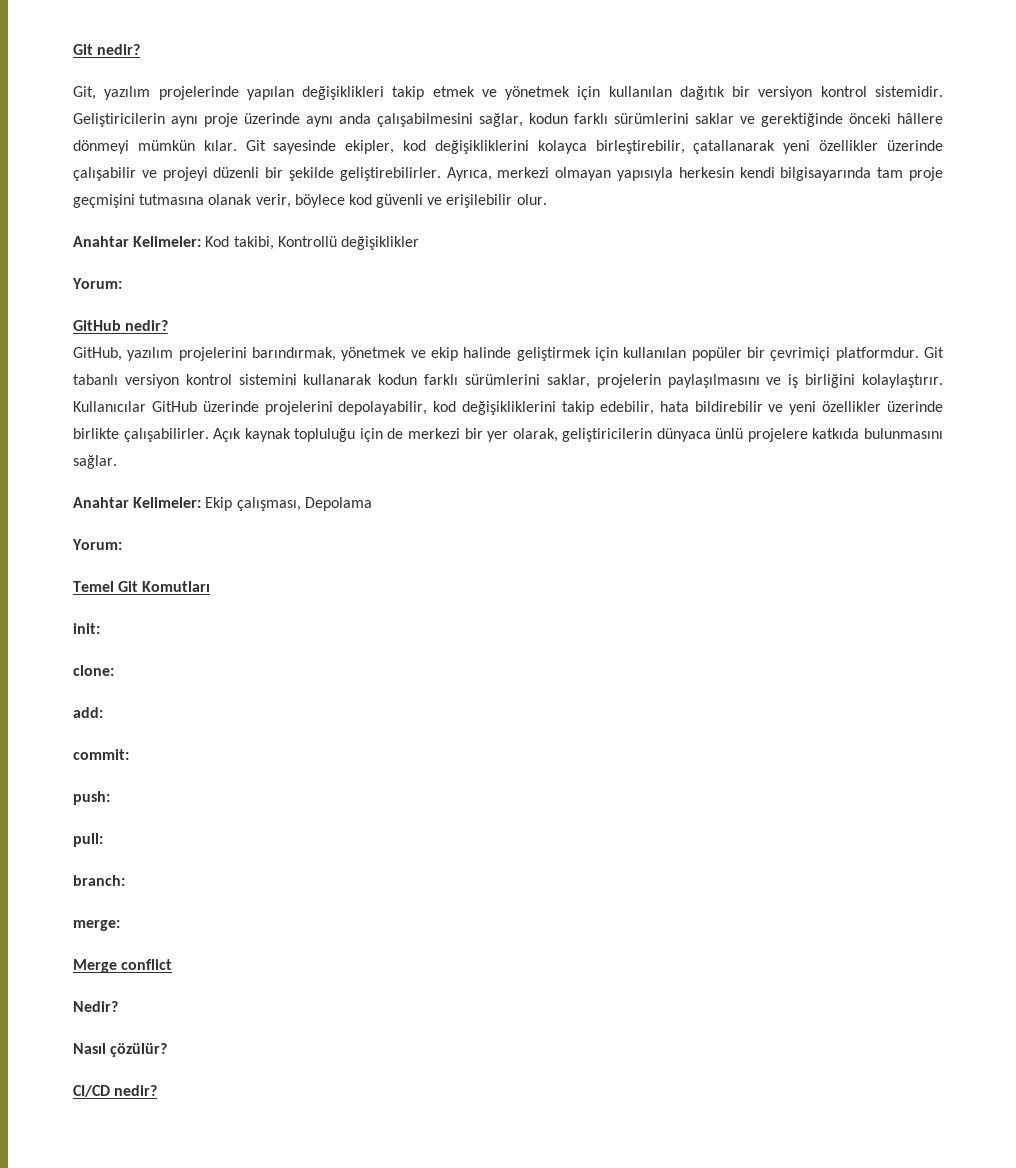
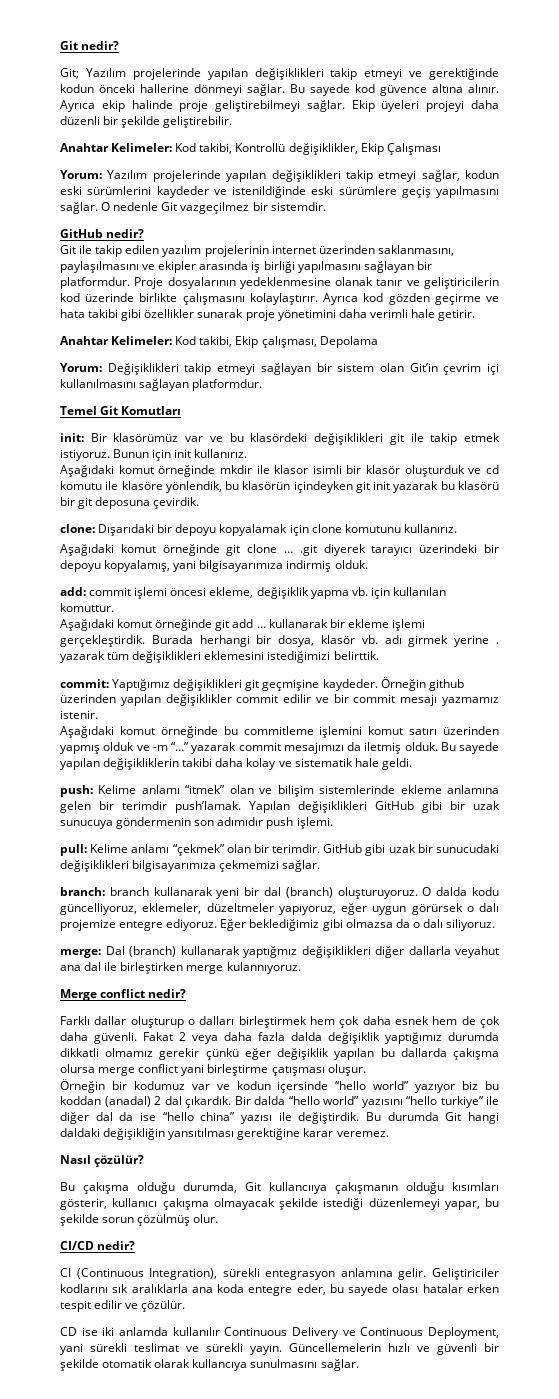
[73,86,943,100] [73,113,943,127] [73,140,943,154] [73,167,943,181] [73,194,547,208] Git, yazılım projelerinde yapılan değişiklikleri takip etmek ve yönetmek için kullanılan dağıtık bir versiyon kontrol sistemidir. Geliştiricilerin aynı proje üzerinde aynı anda çalışabilmesini sağlar, kodun farklı sürümlerini saklar ve gerektiğinde önceki hâllere dönmeyi mümkün kılar. Git sayesinde ekipler, kod değişikliklerini kolayca birleştirebilir, çatallanarak yeni özellikler üzerinde çalışabilir ve projeyi düzenli bir şekilde geliştirebilirler. Ayrıca, merkezi olmayan yapısıyla herkesin kendi bilgisayarında tam proje geçmişini tutmasına olanak verir, böylece kod güvenli ve erişilebilir olur. -> [60,68,499,80] [60,84,499,96] [60,100,499,112] [60,116,233,128] Git; Yazılım projelerinde yapılan değişiklikleri takip etmeyi ve gerektiğinde kodun önceki hallerine dönmeyi sağlar. Bu sayede kod güvence altına alınır. Ayrıca ekip halinde proje geliştirebilmeyi sağlar. Ekip üyeleri projeyi daha düzenli bir şekilde geliştirebilir.
[340,236,419,250] [72,278,122,289] [73,320,169,331] [73,347,945,361] [73,374,944,388] [73,401,944,415] [73,428,943,442] [73,455,117,469] [73,497,202,508] değişiklikler // Yorum: // GitHub nedir? // GitHub, yazılım projelerini barındırmak, yönetmek ve ekip halinde geliştirmek için kullanılan popüler bir çevrimiçi platformdur. Git tabanlı versiyon kontrol sistemini kullanarak kodun farklı sürümlerini saklar, projelerin paylaşılmasını ve iş birliğini kolaylaştırır. Kullanıcılar GitHub üzerinde projelerini depolayabilir, kod değişikliklerini takip edebilir, hata bildirebilir ve yeni özellikler üzerinde birlikte çalışabilirler. Açık kaynak topluluğu için de merkezi bir yer olarak, geliştiricilerin dünyaca ünlü projelere katkıda bulunmasını sağlar. // Anahtar Kelimeler: -> [288,143,441,155] [60,170,499,182] [60,186,499,198] [60,202,326,214] [60,229,145,238] [60,245,454,257] [60,261,432,273] [60,277,499,289] [60,293,499,305] [60,309,476,321] [60,336,233,347] değişiklikler, Ekip Çalışması // Yorum: Yazılım projelerinde yapılan değişiklikleri takip etmeyi sağlar, kodun eski sürümlerini kaydeder ve istenildiğinde eski sürümlere geçiş yapılmasını sağlar. O nedenle Git vazgeçilmez bir sistemdir. // GitHub nedir? // Git ile takip edilen yazılım projelerinin internet üzerinden saklanmasını, paylaşılmasını ve ekipler arasında iş birliği yapılmasını sağlayan bir platformdur. Proje dosyalarının yedeklenmesine olanak tanır ve geliştiricilerin kod üzerinde birlikte çalışmasını kolaylaştırır. Ayrıca kod gözden geçirme ve hata takibi gibi özellikler sunarak proje yönetimini daha verimli hale getirir. // Anahtar Kelimeler: Kod takibi,
[73,581,211,592] [73,623,100,634] [73,665,114,676] [73,707,103,718] [73,749,129,760] [73,791,110,805] [73,833,103,847] [73,875,125,886] [73,920,120,931] [73,959,173,973] [73,1001,118,1012] [73,1043,168,1057] [73,1085,158,1097] // Temel Git Komutları // init: // clone: // add: // commit: // push: // pull: // branch: // merge: // Merge conflict // Nedir? // Nasıl çözülür? // CI/CD nedir? -> [107,363,499,375] [60,379,263,391] [60,406,182,415] [60,433,501,445] [60,449,248,461] [60,465,499,477] [60,481,499,493] [60,497,200,509] [60,524,457,536] [60,544,500,556] [60,560,368,572] [60,587,446,599] [60,603,114,612] [60,619,425,631] [60,635,500,647] [60,651,379,663] [60,677,464,691] [60,694,499,706] [60,710,98,719] [60,726,499,738] [60,742,499,754] [60,758,412,770] [60,785,499,797] [60,801,500,813] [60,817,333,829] [60,844,500,856] [60,860,321,872] [60,887,500,899] [60,903,499,915] [60,919,496,931] [60,946,499,958] [60,962,301,974] [60,989,187,1001] [60,1016,500,1028] [60,1032,499,1044] [60,1048,499,1060] [60,1064,366,1076] [60,1079,499,1093] [60,1096,499,1108] [60,1112,499,1124] [60,1128,389,1140] [60,1155,145,1167] [60,1182,499,1194] [60,1198,499,1210] [60,1214,219,1226] [60,1241,136,1250] [60,1268,499,1280] [60,1284,499,1296] [60,1300,186,1312] [60,1327,499,1339] [60,1343,499,1355] [60,1359,359,1371] Değişiklikleri takip etmeyi sağlayan bir sistem olan Git’in çevrim içi kullanılmasını sağlayan platformdur. // Temel Git Komutları // init: Bir klasörümüz var ve bu klasördeki değişiklikleri git ile takip etmek istiyoruz. Bunun için init kullanırız. // Aşağıdaki komut örneğinde mkdir ile klasor isimli bir klasör oluşturduk ve cd komutu ile klasöre yönlendik, bu klasörün içindeyken git init yazarak bu klasörü bir git deposuna çevirdik. // clone: Dışarıdaki bir depoyu kopyalamak için clone komutunu kullanırız. // Aşağıdaki komut örneğinde git clone … .git diyerek tarayıcı üzerindeki bir depoyu kopyalamış, yani bilgisayarımıza indirmiş olduk. // add: commit işlemi öncesi ekleme, değişiklik yapma vb. için kullanılan komuttur. // Aşağıdaki komut örneğinde git add … kullanarak bir ekleme işlemi gerçekleştirdik. Burada herhangi bir dosya, klasör vb. adı girmek yerine . yazarak tüm değişiklikleri eklemesini istediğimizi belirttik. // commit: Yaptığımız değişiklikleri git geçmişine kaydeder. Örneğin github üzerinden yapılan değişiklikler commit edilir ve bir commit mesajı yazmamız istenir. // Aşağıdaki komut örneğinde bu commitleme işlemini komut satırı üzerinden yapmış olduk ve -m “…” yazarak commit mesajımızı da iletmiş olduk. Bu sayede yapılan değişikliklerin takibi daha kolay ve sistematik hale geldi. // push: Kelime anlamı “itmek” olan ve bilişim sistemlerinde ekleme anlamına gelen bir terimdir push’lamak. Yapılan değişiklikleri GitHub gibi bir uzak sunucuya göndermenin son adımıdır push işlemi. // pull: Kelime anlamı “çekmek” olan bir terimdir. GitHub gibi uzak bir sunucudaki değişiklikleri bilgisayarımıza çekmemizi sağlar. // branch: branch kullanarak yeni bir dal (branch) oluşturuyoruz. O dalda kodu güncelliyoruz, eklemeler, düzeltmeler yapıyoruz, eğer uygun görürsek o dalı projemize entegre ediyoruz. Eğer beklediğimiz gibi olmazsa da o dalı siliyoruz. // merge: Dal (branch) kullanarak yaptığmız değişiklikleri diğer dallarla veyahut ana dal ile birleştirken merge kulannıyoruz. // Merge conflict nedir? // Farklı dallar oluşturup o dalları birleştirmek hem çok daha esnek hem de çok daha güvenli. Fakat 2 veya daha fazla dalda değişiklik yaptığımız durumda dikkatli olmamız gerekir çünkü eğer değişiklik yapılan bu dallarda çakışma olursa merge conflict yani birleştirme çatışması oluşur. // Örneğin bir kodumuz var ve kodun içersinde “hello world” yazıyor biz bu koddan (anadal) 2 dal çıkardık. Bir dalda “hello world” yazısını “hello turkiye” ile diğer dal da ise “hello china” yazısı ile değiştirdik. Bu durumda Git hangi daldaki değişikliğin yansıtılması gerektiğine karar veremez. // Nasıl çözülür? // Bu çakışma olduğu durumda, Git kullancııya çakışmanın olduğu kısımları gösterir, kullanıcı çakışma olmayacak şekilde istediği düzenlemeyi yapar, bu şekilde sorun çözülmüş olur. // CI/CD nedir? // CI (Continuous Integration), sürekli entegrasyon anlamına gelir. Geliştiriciler kodlarını sık aralıklarla ana koda entegre eder, bu sayede olası hatalar erken tespit edilir ve çözülür. // CD ise iki anlamda kullanılır Continuous Delivery ve Continuous Deployment, yani sürekli teslimat ve sürekli yayın. Güncellemelerin hızlı ve güvenli bir şekilde otomatik olarak kullancıya sunulmasını sağlar.

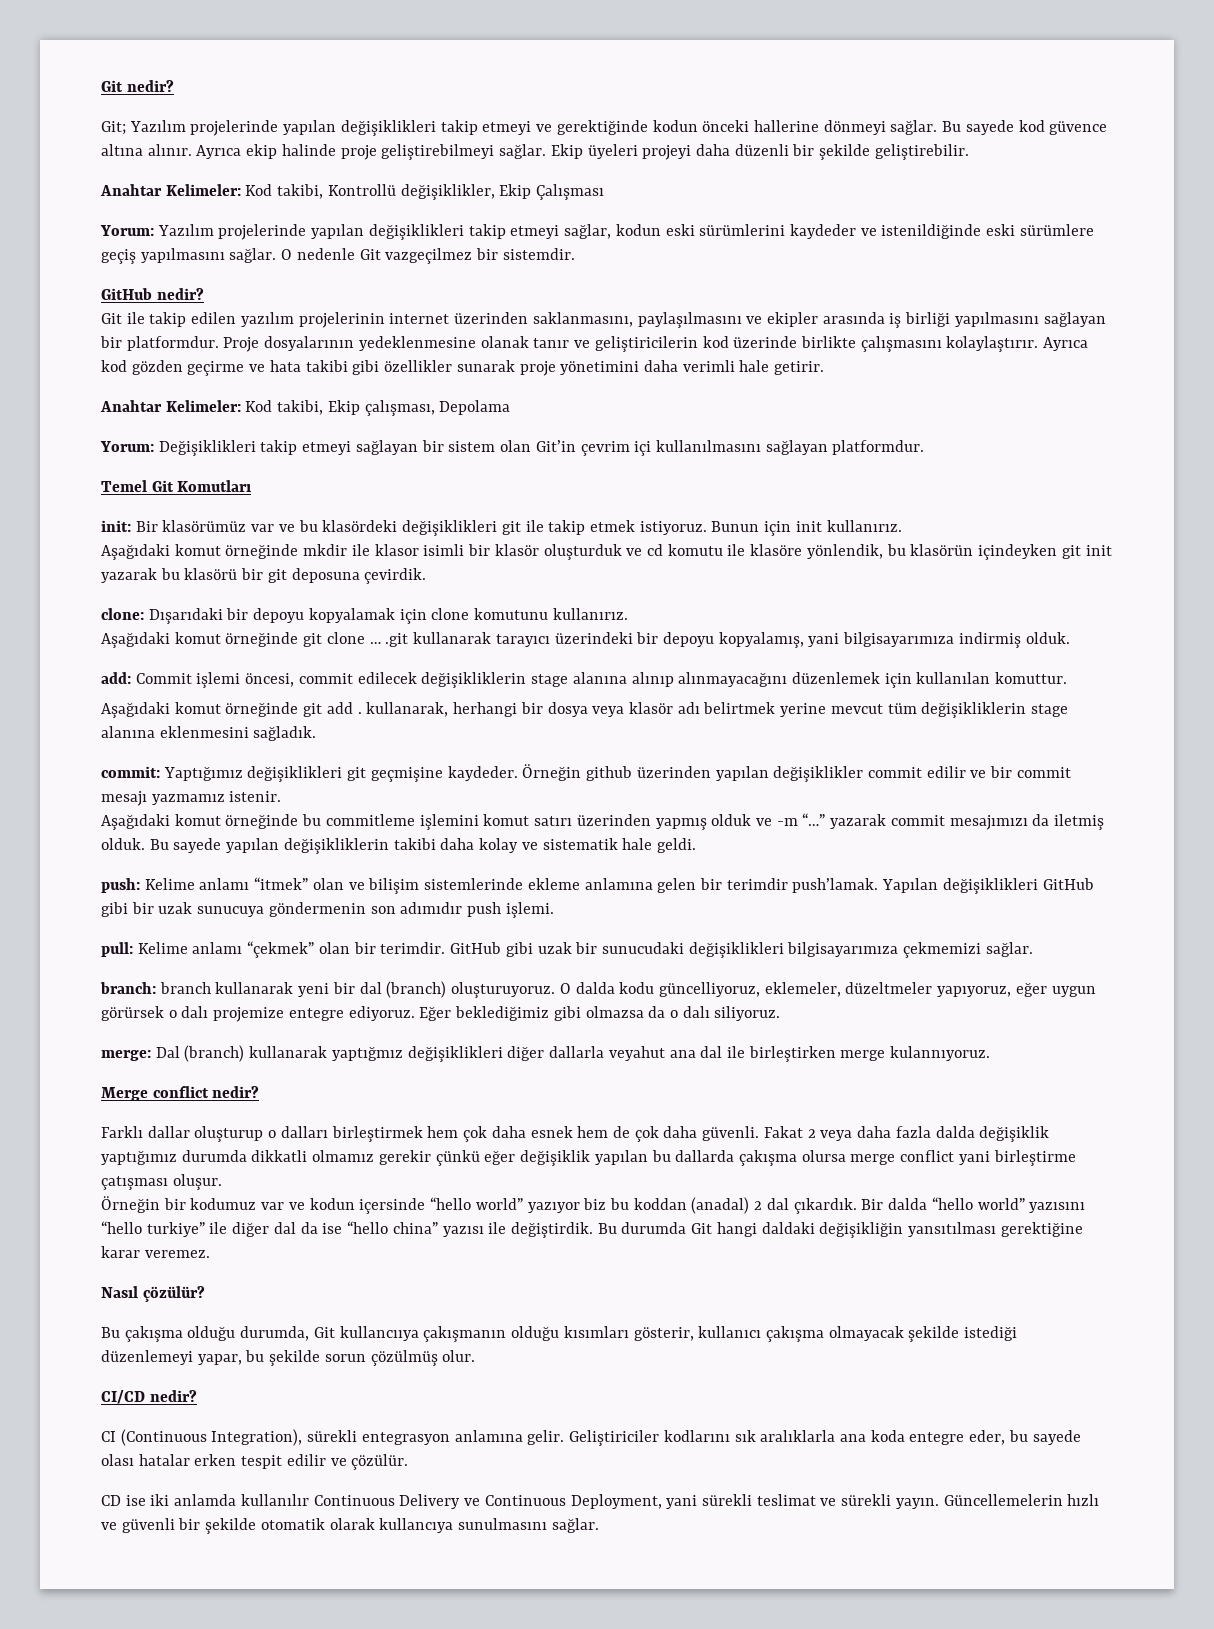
[323,544,366,556] diyerek -> [413,632,492,644] kullanarak
[89,587,368,599] commit işlemi öncesi ekleme, değişiklik yapma vb. -> [135,672,880,688] Commit işlemi öncesi, commit edilecek değişikliklerin stage alanına alınıp alınmayacağını düzenlemek
[256,619,425,631] [60,635,500,647] [60,651,379,663] … kullanarak bir ekleme işlemi gerçekleştirdik. Burada herhangi bir dosya, klasör vb. adı girmek yerine . yazarak tüm değişiklikleri eklemesini istediğimizi belirttik. -> [357,702,1069,718] [101,726,317,741] . kullanarak, herhangi bir dosya veya klasör adı belirtmek yerine mevcut tüm değişikliklerin stage alanına eklenmesini sağladık.

